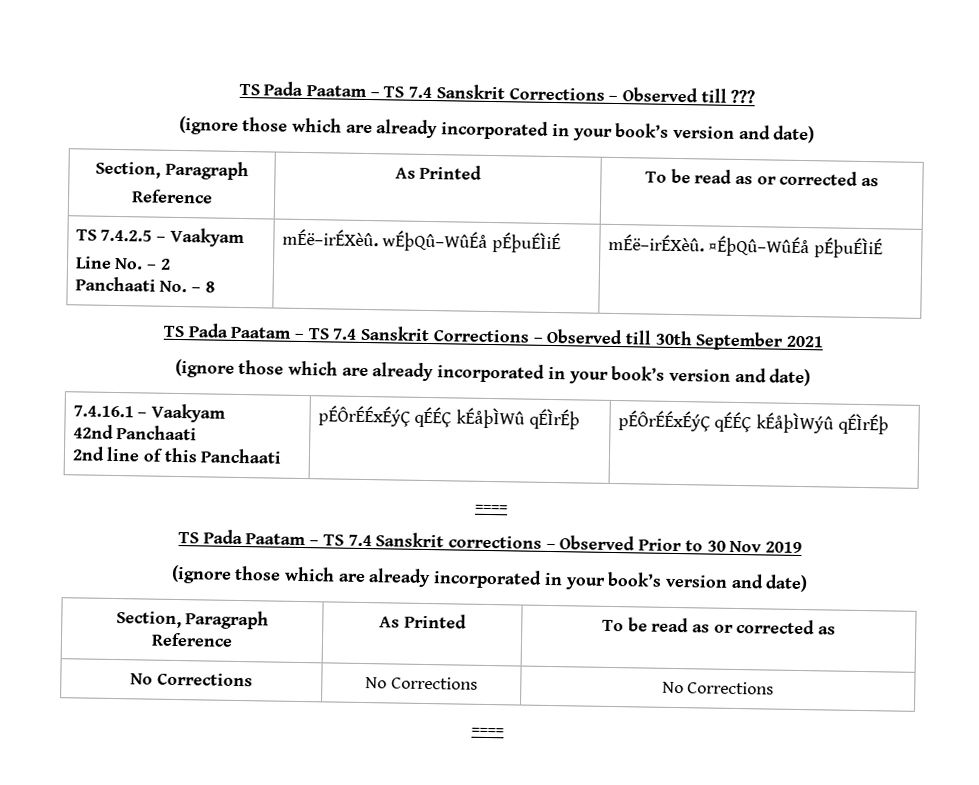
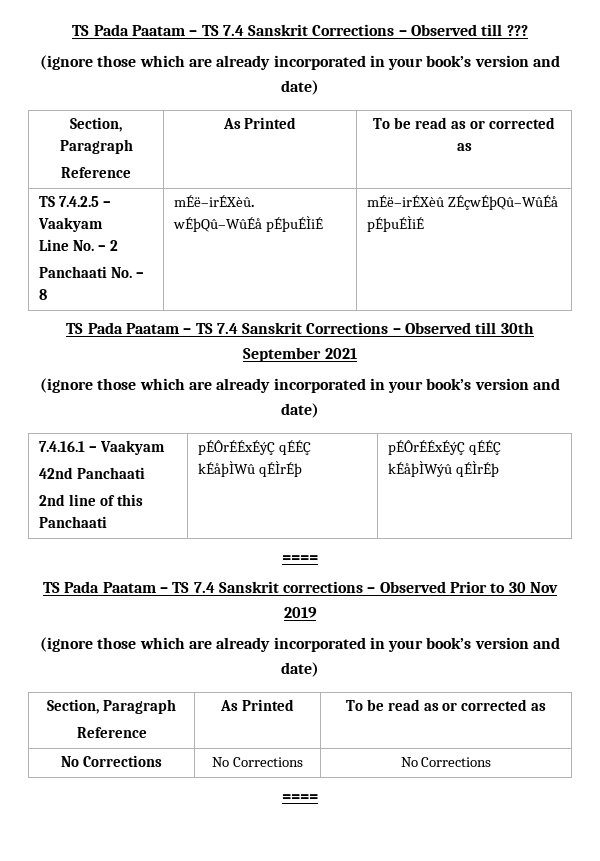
[607,233,811,258] mÉë–irÉXèû. ¤ÉþQû–WûÉå -> [367,195,559,210] mÉë–irÉXèû ZÉçwÉþQû–WûÉå

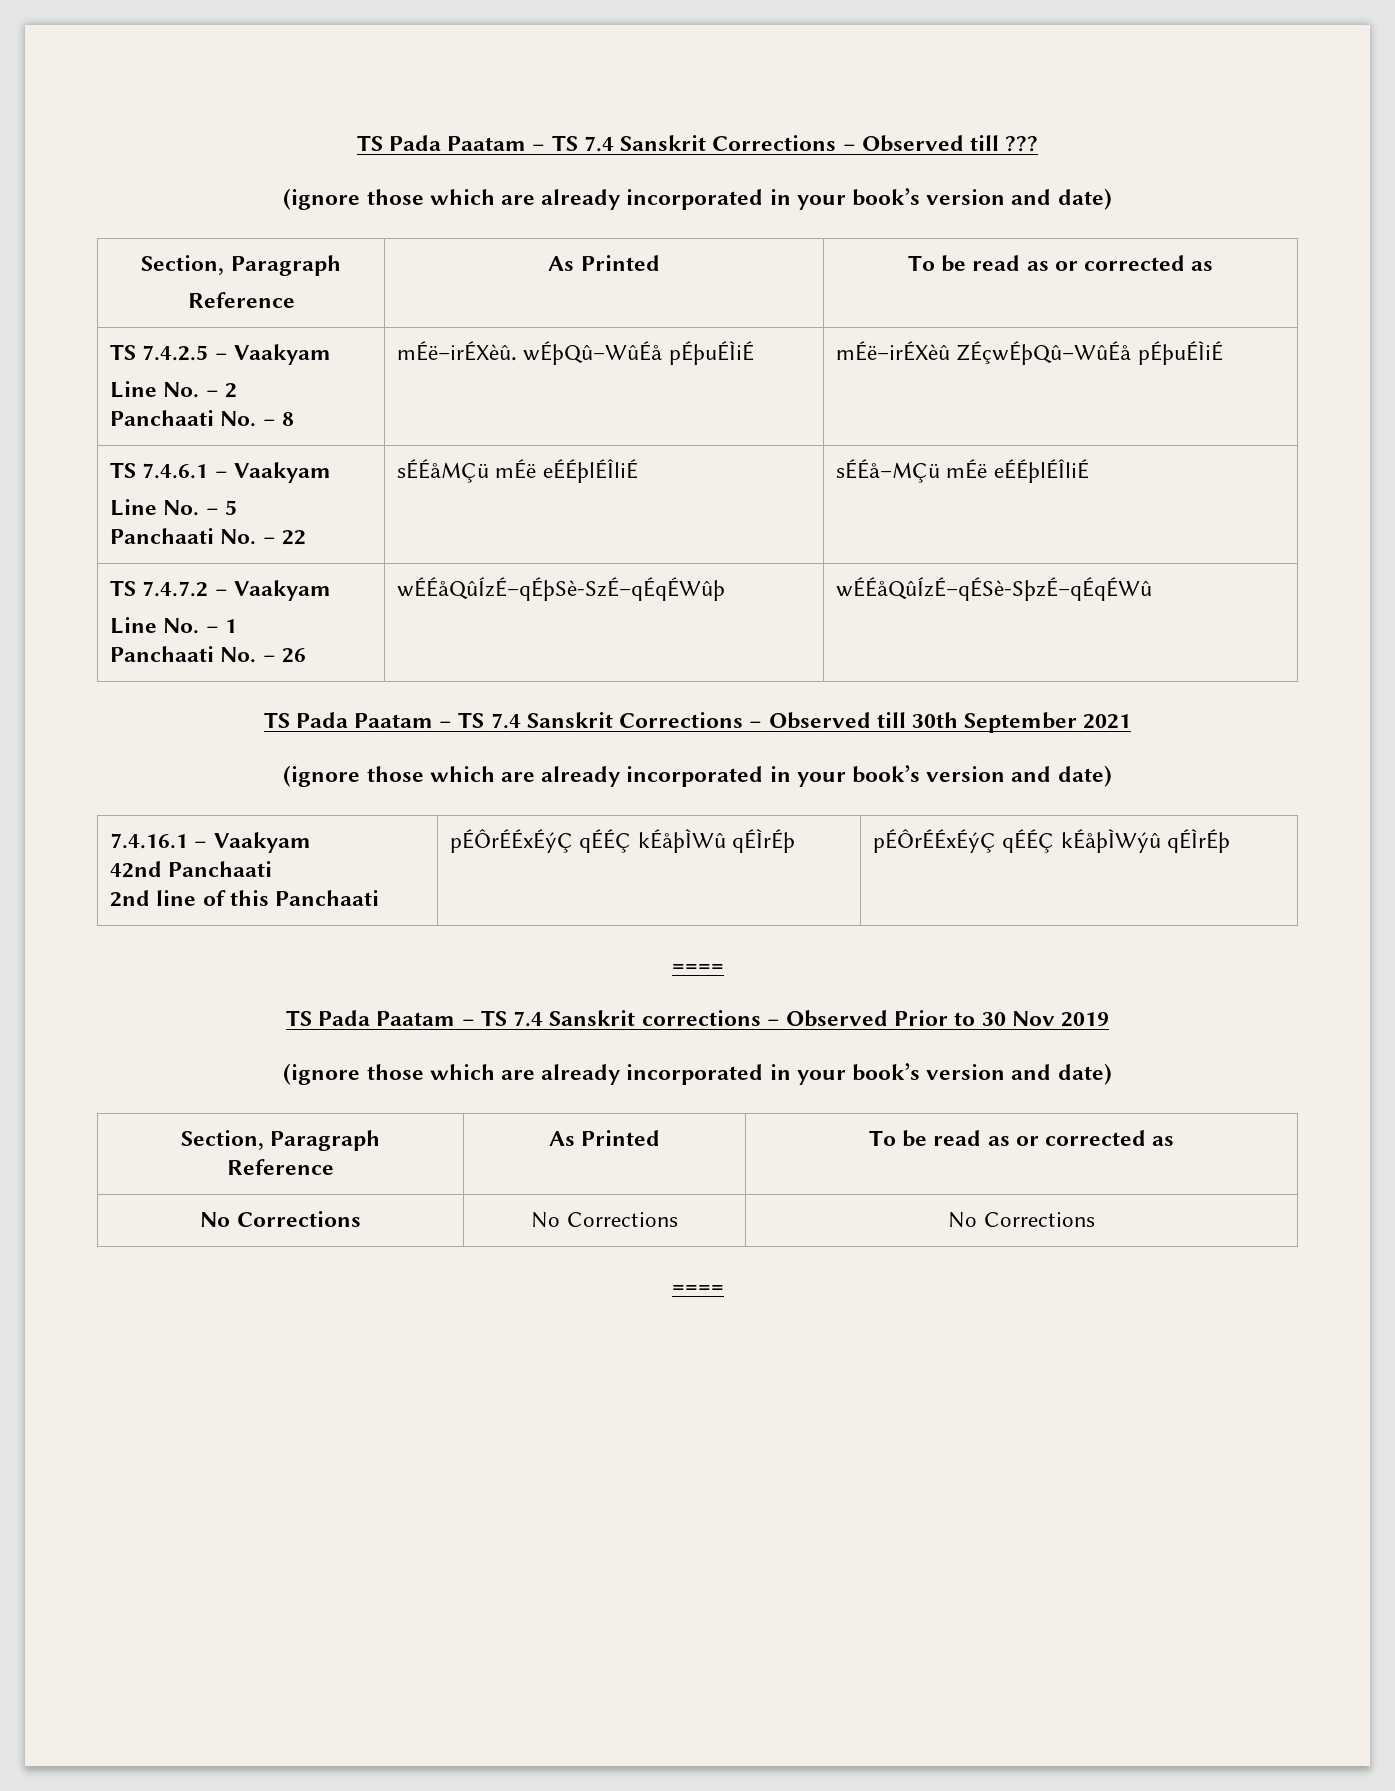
(425, 224) none -> [110,462,331,483] [110,499,237,516] [110,528,306,545] [397,459,638,483] [836,459,1089,483] [110,580,331,601] [110,617,237,634] [110,646,306,663] [397,577,726,601] [836,577,1153,601] // TS 7.4.6.1 – Vaakyam // Line No. – 5 // Panchaati No. – 22 | sÉÉåMÇü mÉë eÉÉþlÉÎliÉ | sÉÉå–MÇü mÉë eÉÉþlÉÎliÉ // TS 7.4.7.2 – Vaakyam // Line No. – 1 // Panchaati No. – 26 | wÉÉåQûÍzÉ–qÉþSè-SzÉ–qÉqÉWûþ | wÉÉåQûÍzÉ–qÉSè-SþzÉ–qÉqÉWû

